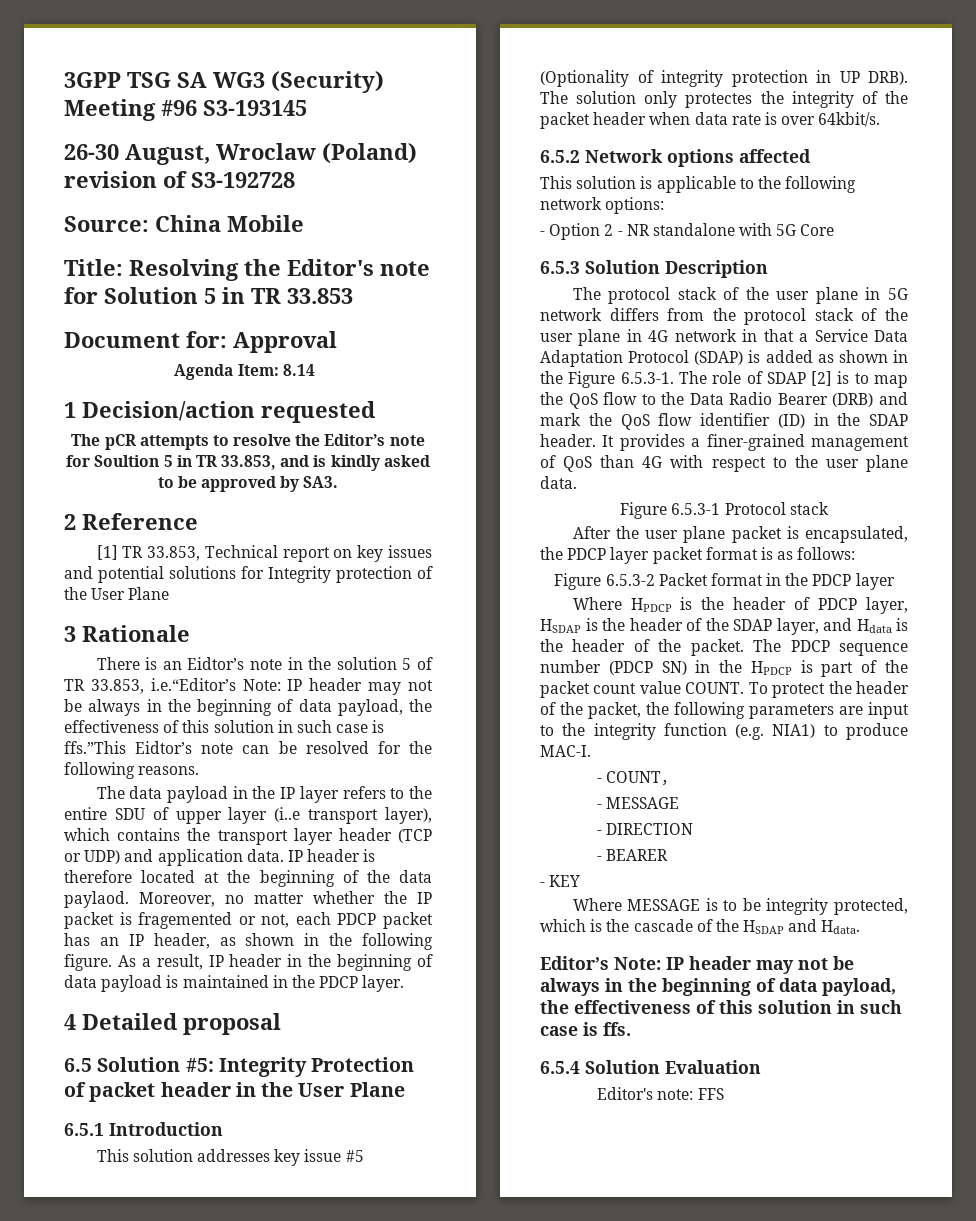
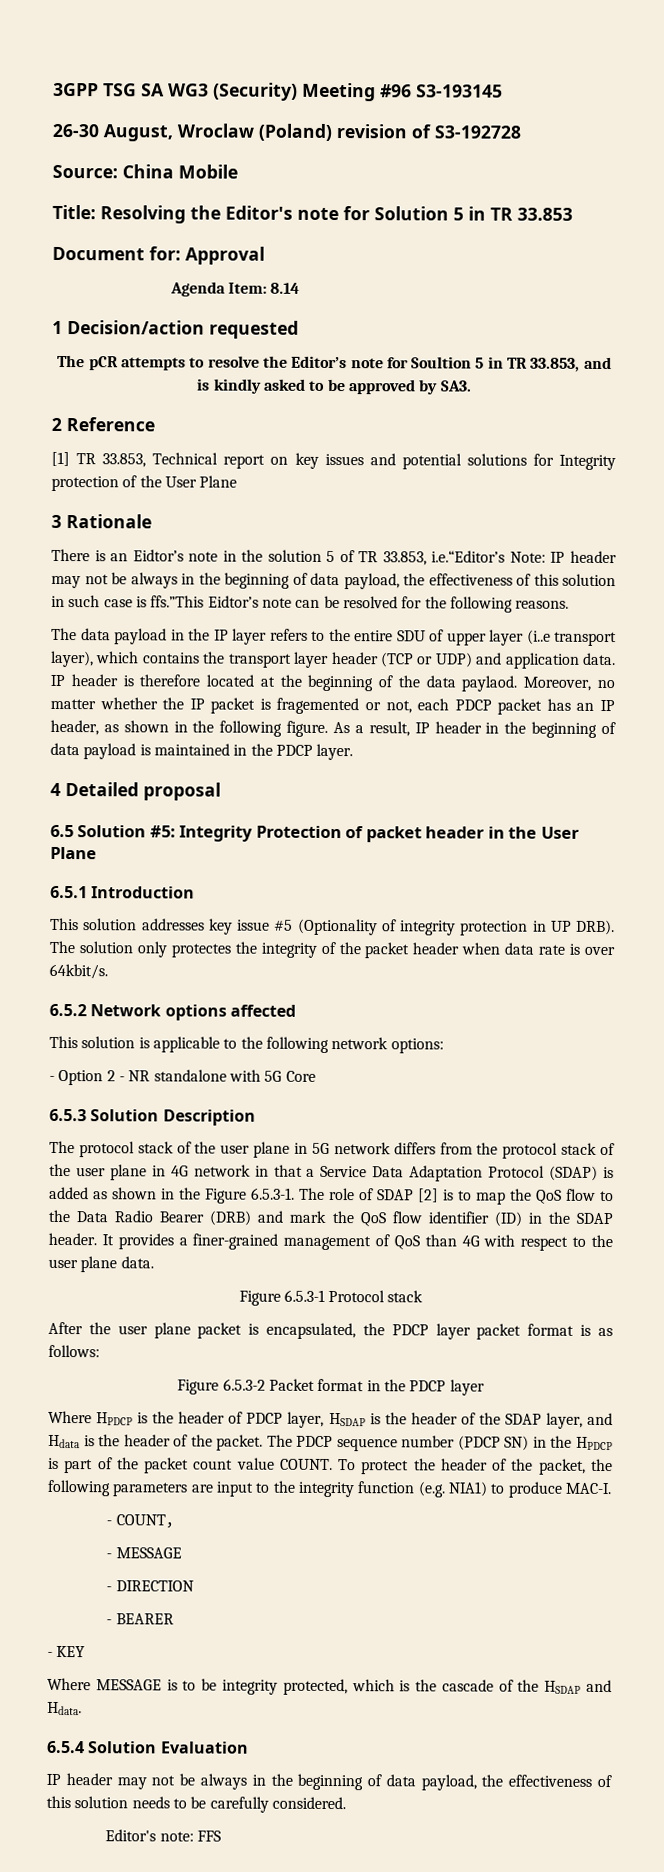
[540,956,661,970] Editor’s Note: -> [47,1740,249,1754] 6.5.4 Solution Evaluation //
[837,1000,902,1014] [540,1022,631,1036] [540,1060,761,1074] in such case is ffs. // 6.5.4 Solution Evaluation -> [131,1796,346,1813] needs to be carefully considered.

